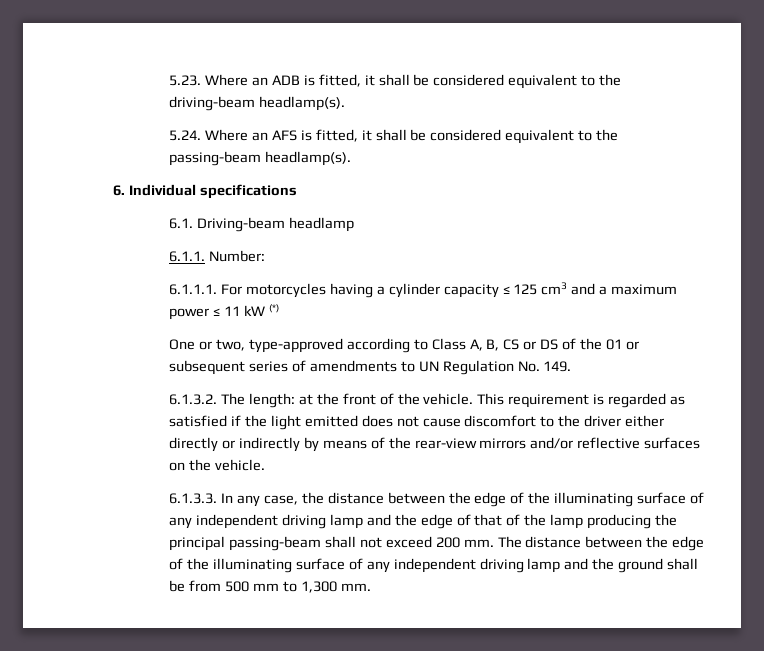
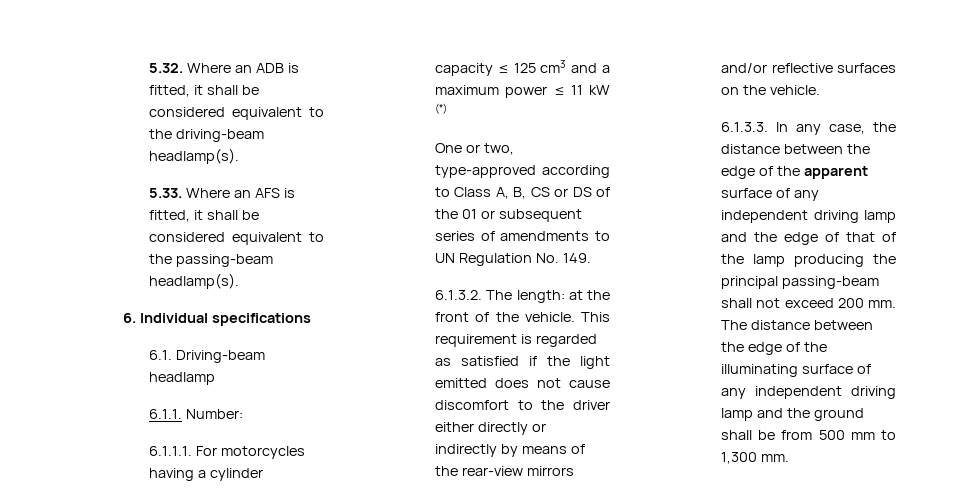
[169,75,202,86] 5.23. -> [149,63,183,73] 5.32.
[169,130,202,141] 5.24. -> [149,188,182,198] 5.33.
[554,492,634,507] illuminating -> [803,166,868,179] apparent

